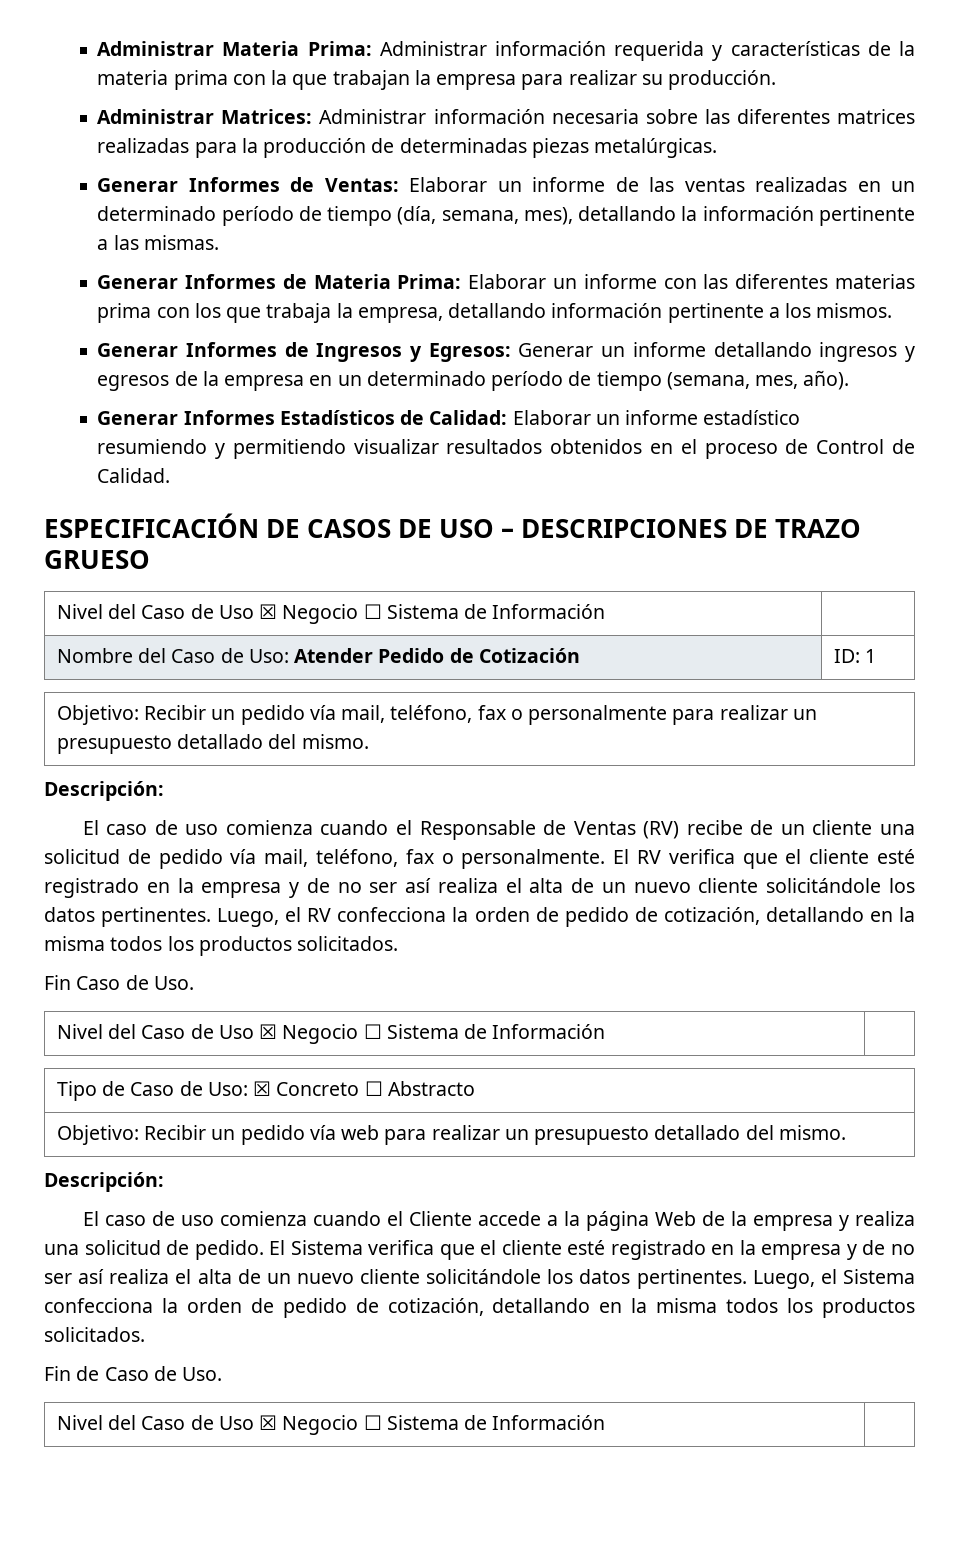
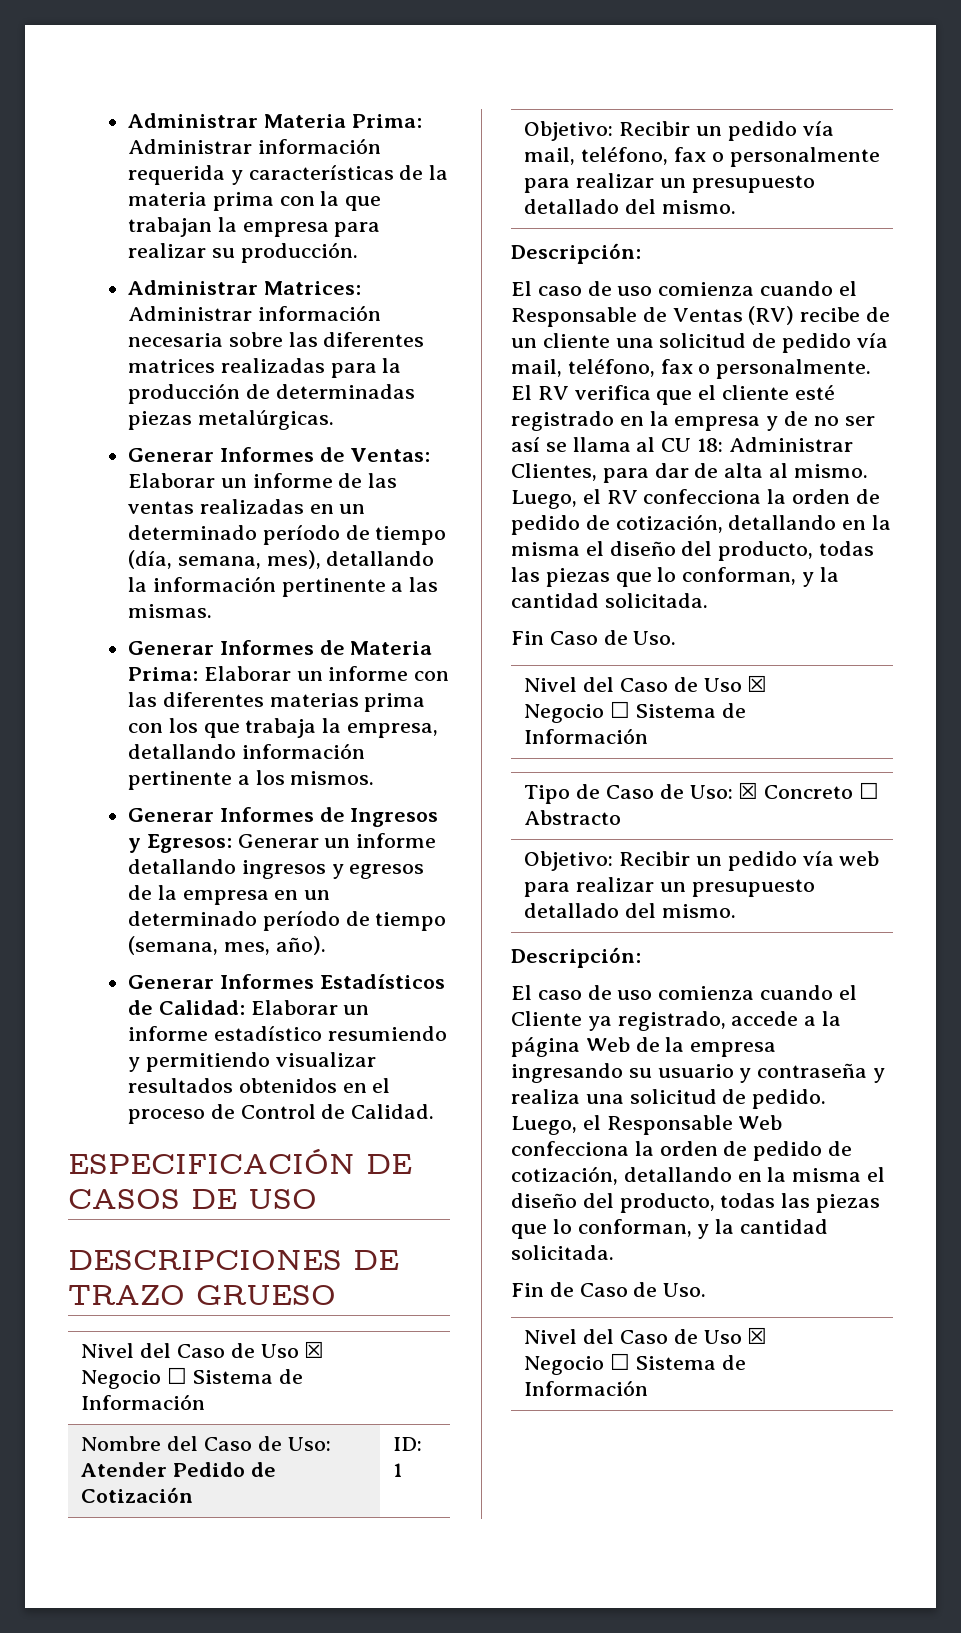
[501,528,515,538] – -> (317, 1199) //
[437,878,915,893] [44,907,212,927] realiza el alta de un nuevo cliente solicitándole los datos pertinentes. -> [545,437,853,452] [511,463,868,483] se llama al CU 18: Administrar Clientes, para dar de alta al mismo.
[110,936,399,956] todos los productos solicitados. -> [585,541,875,561] [511,567,839,587] [511,593,708,608] el diseño del producto, todas las piezas que lo conforman, y la cantidad solicitada.
(472, 1218) none -> [587,1011,726,1031] ya registrado,
(833, 1223) none -> [511,1063,868,1083] ingresando su usuario y contraseña
[269,1240,915,1260] [44,1269,915,1289] El Sistema verifica que el cliente esté registrado en la empresa y de no ser así realiza el alta de un nuevo cliente solicitándole los datos pertinentes. Luego, el Sistema -> [511,1115,783,1135] Luego, el Responsable Web
[726,1298,915,1318] [44,1327,145,1342] todos los productos solicitados. -> [867,1167,886,1182] [511,1193,881,1213] [511,1219,829,1239] [511,1245,614,1260] el diseño del producto, todas las piezas que lo conforman, y la cantidad solicitada.

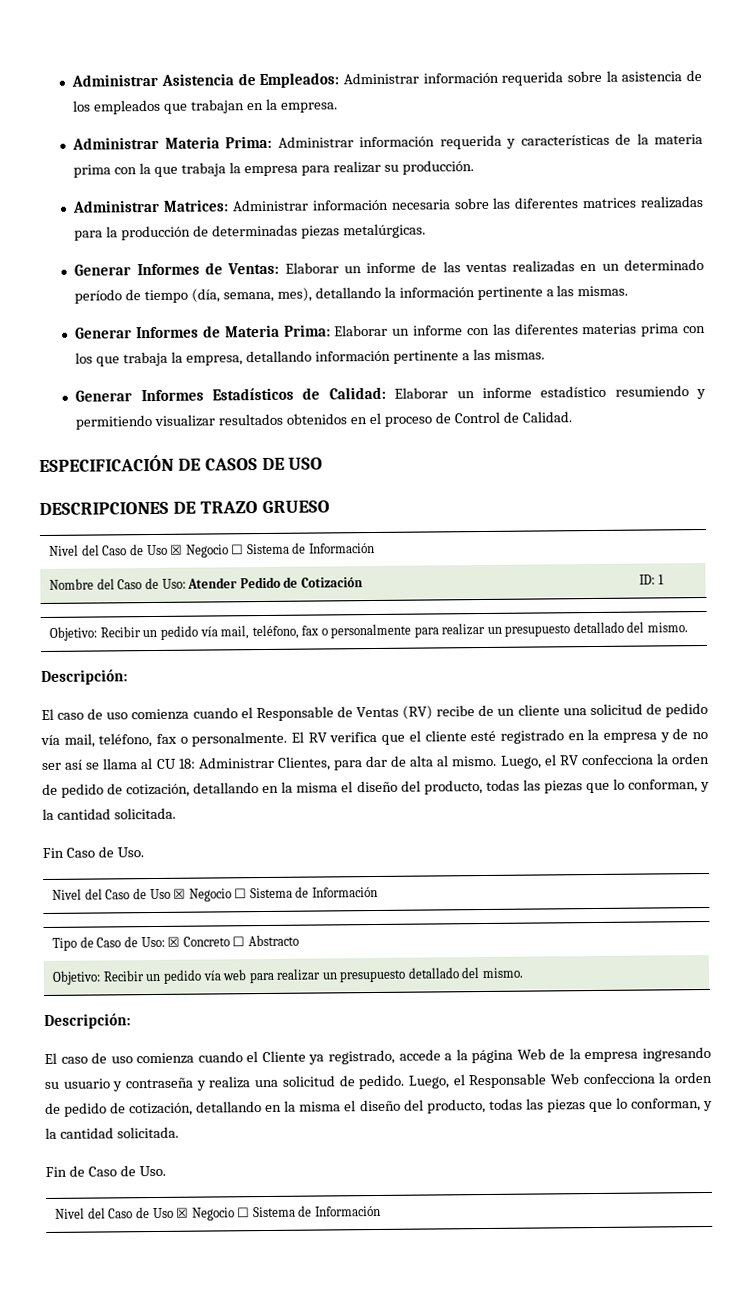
[128,113,259,128] Administrar -> [71,70,702,89] [73,98,338,115] [72,136,160,150] Administrar Asistencia de Empleados: Administrar información requerida sobre la asistencia de los empleados que trabajan en la empresa. // Administrar
[128,217,213,237] trabajan -> [181,162,227,177] trabaja
[255,770,375,785] [128,807,439,827] [128,833,437,853] [128,859,425,879] [128,885,331,905] [128,911,447,931] [128,936,326,955] los mismos. // Generar Informes de Ingresos y Egresos: Generar un informe detallando ingresos y egresos de la empresa en un determinado período de tiempo (semana, mes, año). -> [472,348,545,361] las mismas.

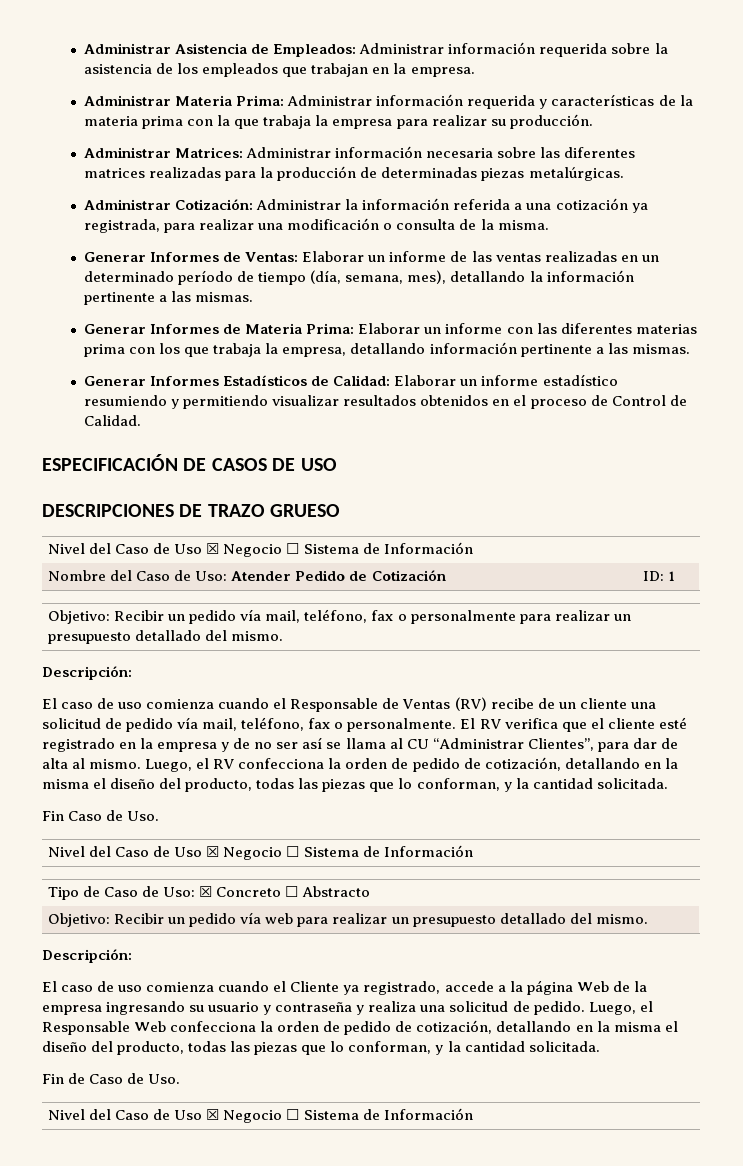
(426, 231) none -> [84,198,648,213] [84,218,549,233] // Administrar Cotización: Administrar la información referida a una cotización ya registrada, para realizar una modificación o consulta de la misma.
[177,756,331,771] 18: Administrar Clientes, -> [432,738,594,751] “Administrar Clientes”,

